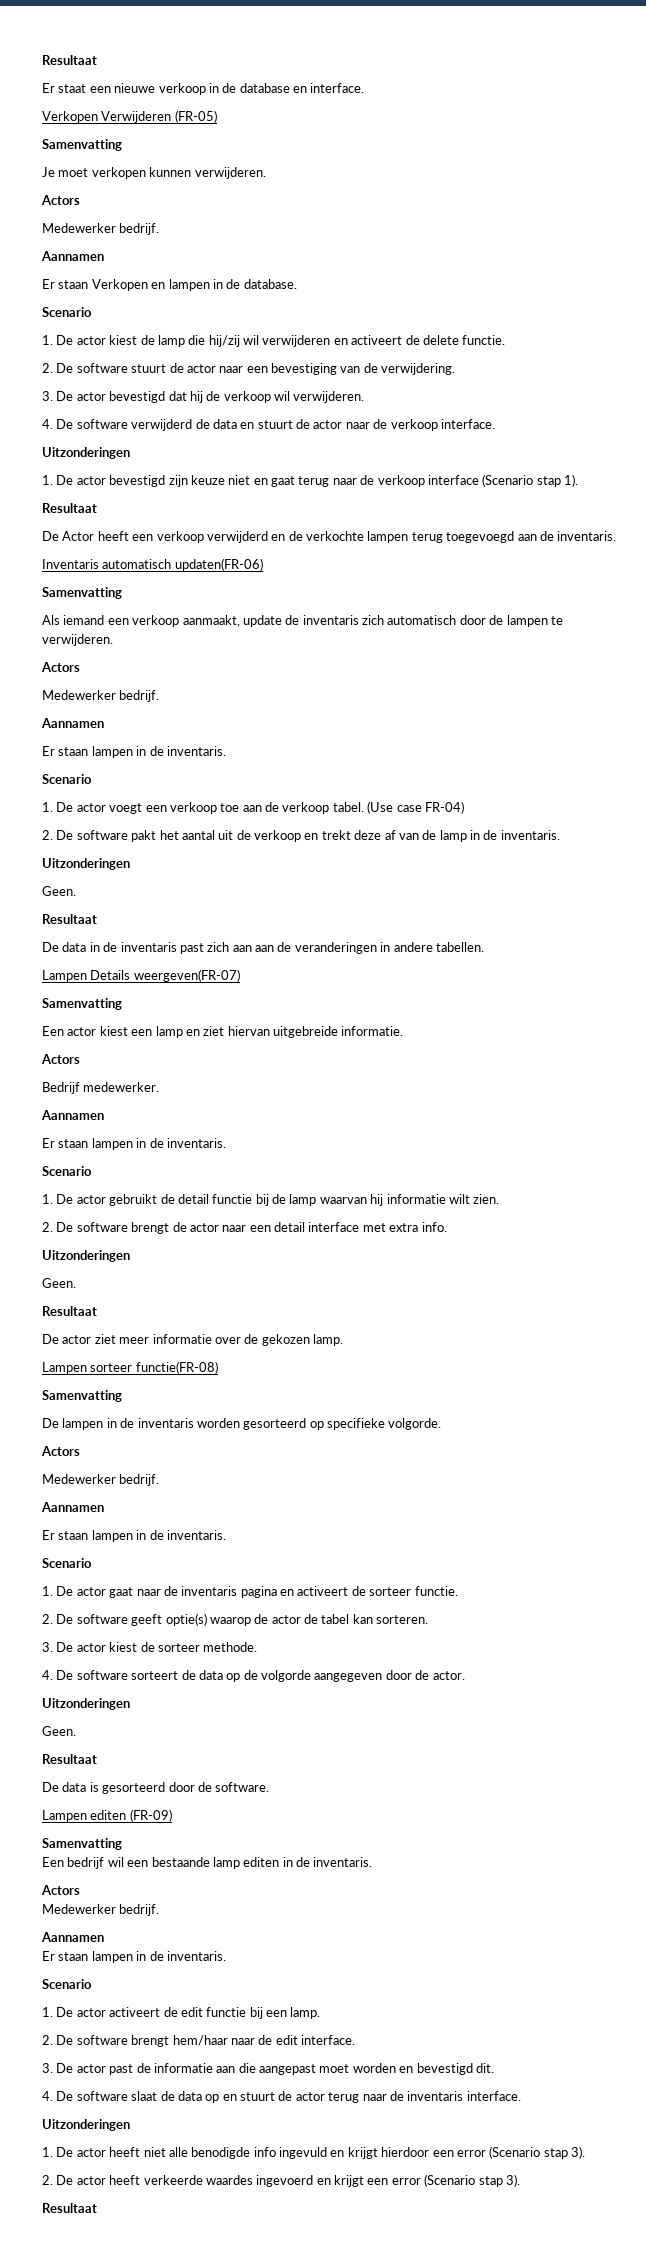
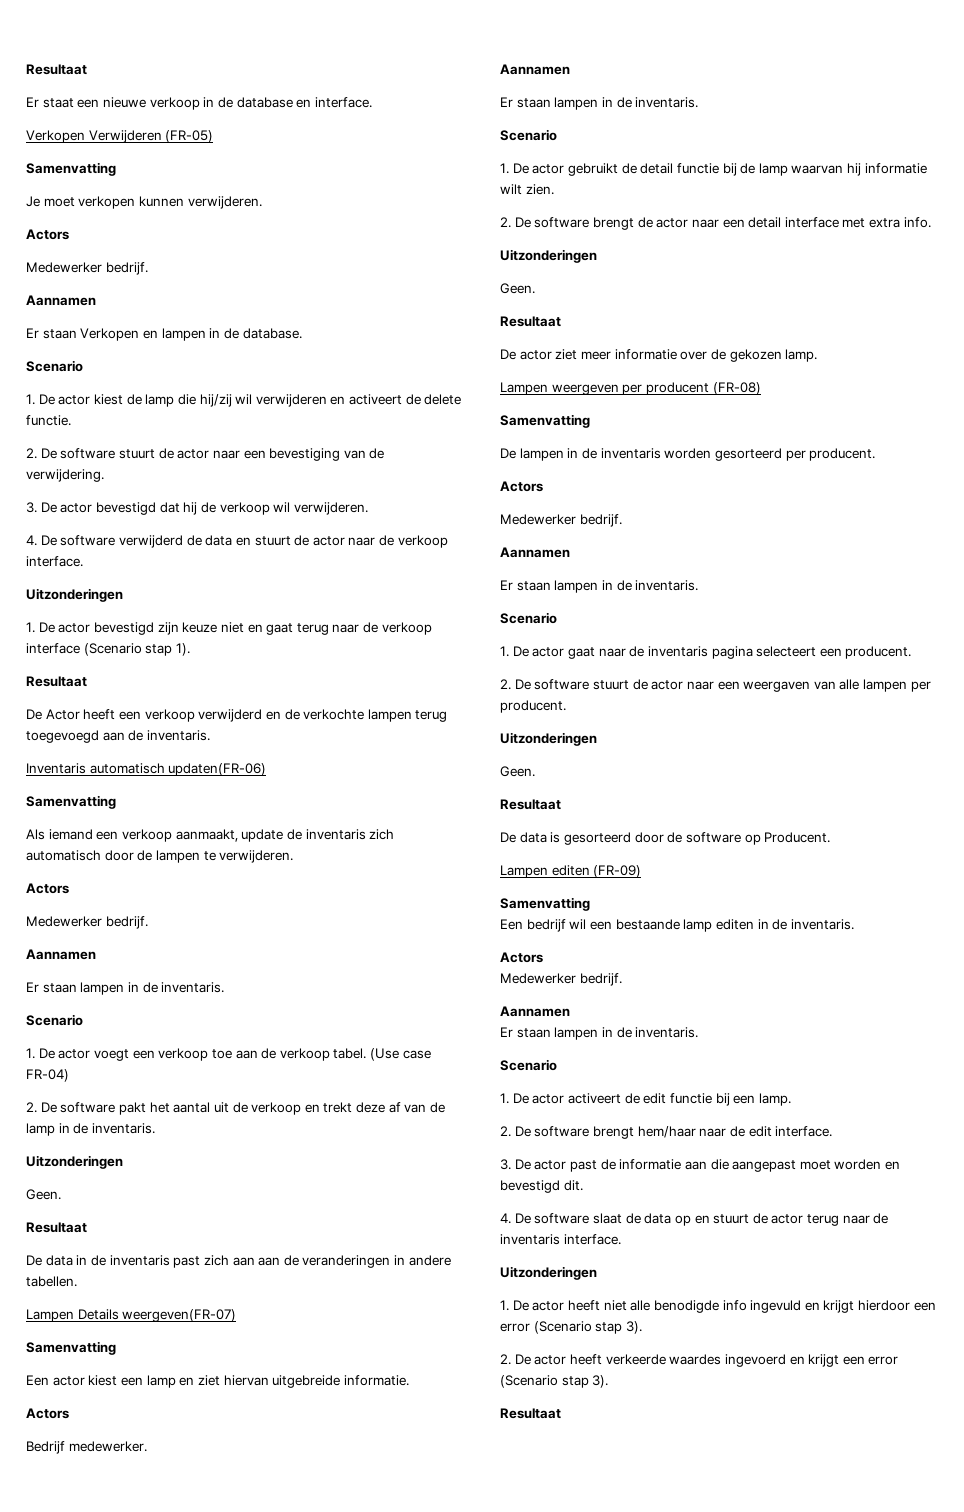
[90,1361,218,1374] sorteer functie(FR-08) -> [551,382,761,395] weergeven per producent (FR-08)
[309,1418,442,1430] op specifieke volgorde. -> [785,448,876,461] per producent.
[280,1586,458,1596] [42,1613,429,1626] [42,1642,258,1652] [42,1670,465,1682] en activeert de sorteer functie. // 2. De software geeft optie(s) waarop de actor de tabel kan sorteren. // 3. De actor kiest de sorteer methode. // 4. De software sorteert de data op de volgorde aangegeven door de actor. -> [756,646,912,659] [500,679,931,692] [500,700,566,713] selecteert een producent. // 2. De software stuurt de actor naar een weergaven van alle lampen per producent.
[215,1782,270,1792] software. -> [685,832,831,845] software op Producent.

